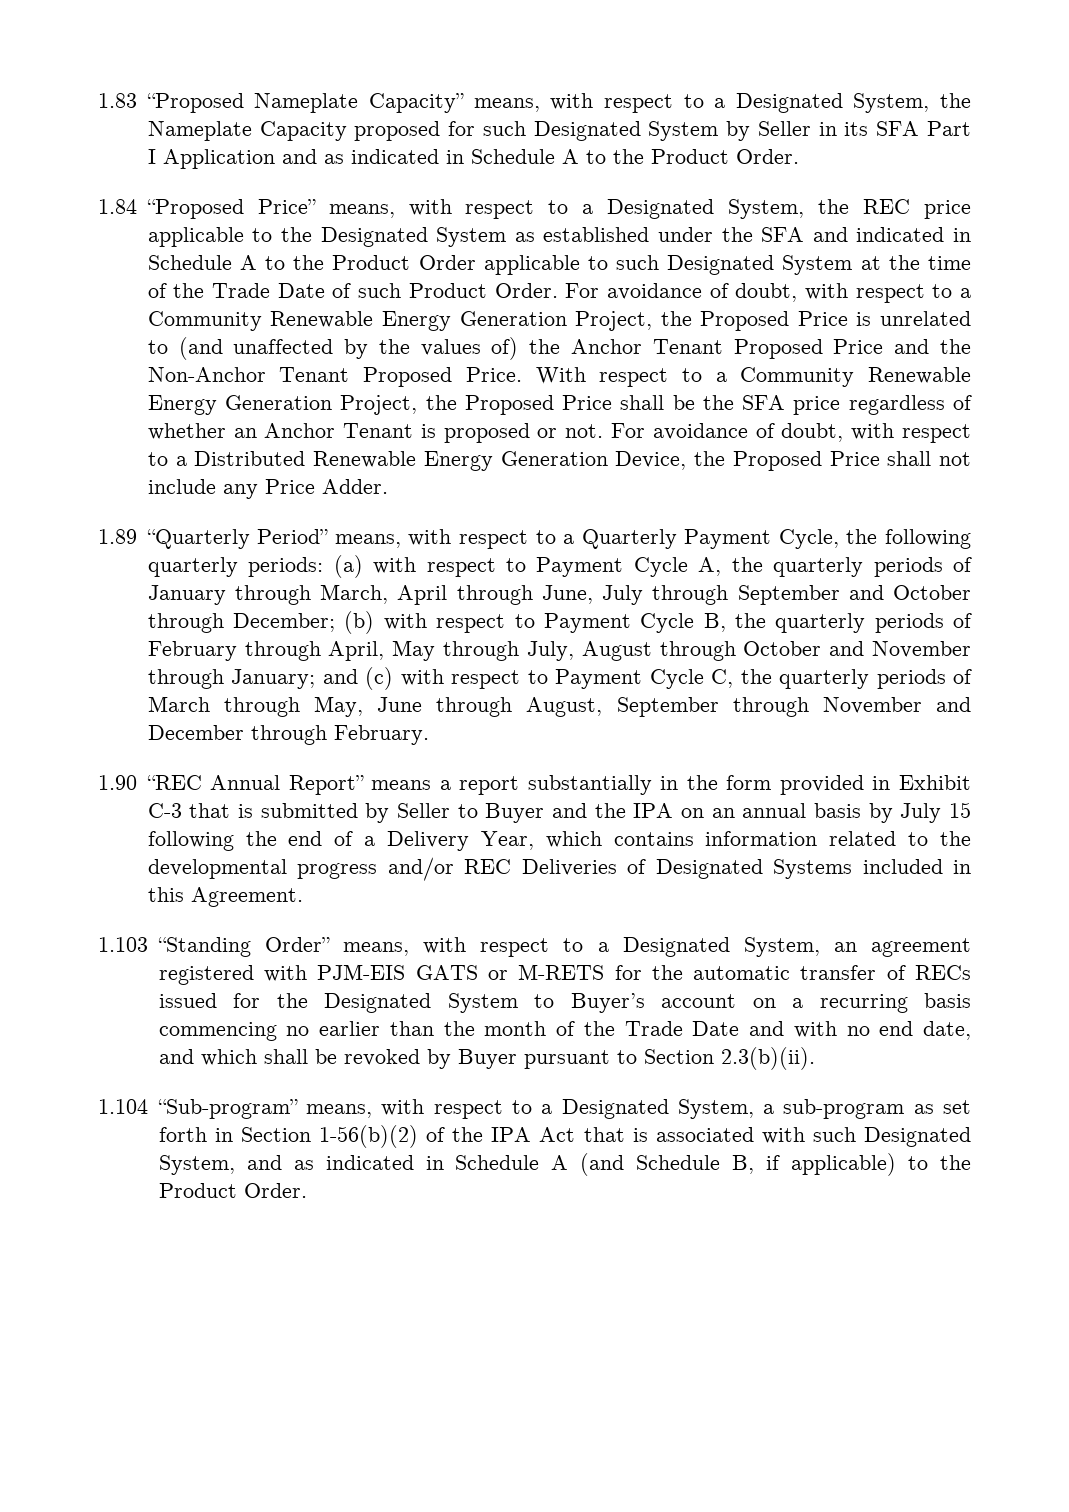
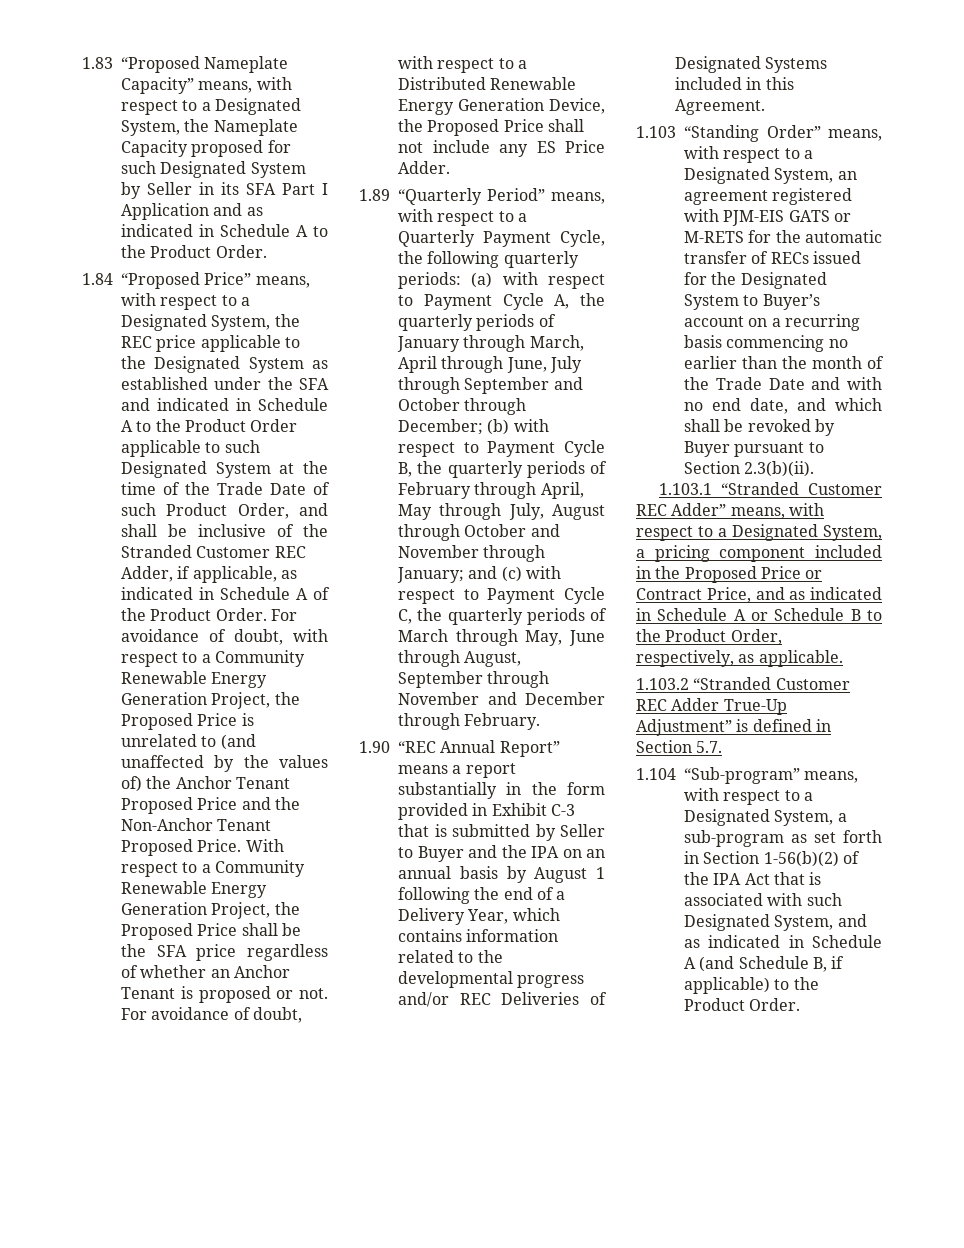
(487, 290) none -> [237,503,328,519] [121,524,328,537] [121,545,306,558] [121,566,297,583] [121,587,330,600] [121,608,212,621] Order, and shall be inclusive of the Stranded Customer REC Adder, if applicable, as indicated in Schedule A of the Product
(258, 491) none -> [536,141,556,153] ES
[900,802,971,823] July 15 -> [534,867,605,883] August 1
(815, 1058) none -> [658,482,882,495] [636,503,824,519] [636,524,882,541] [636,545,882,562] [636,566,823,583] [636,587,882,603] [636,608,882,621] [636,629,782,645] [636,650,843,667] [636,677,850,690] [636,698,787,715] [636,719,831,736] [636,740,723,753] // 1.103.1 “Stranded Customer REC Adder” means, with respect to a Designated System, a pricing component included in the Proposed Price or Contract Price, and as indicated in Schedule A or Schedule B to the Product Order, respectively, as applicable. // 1.103.2 “Stranded Customer REC Adder True-Up Adjustment” is defined in Section 5.7.

